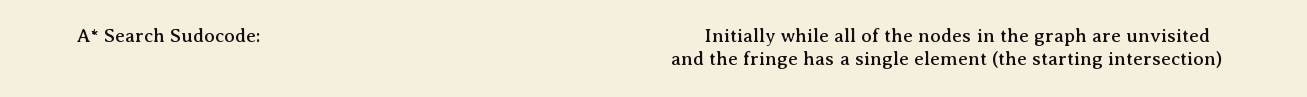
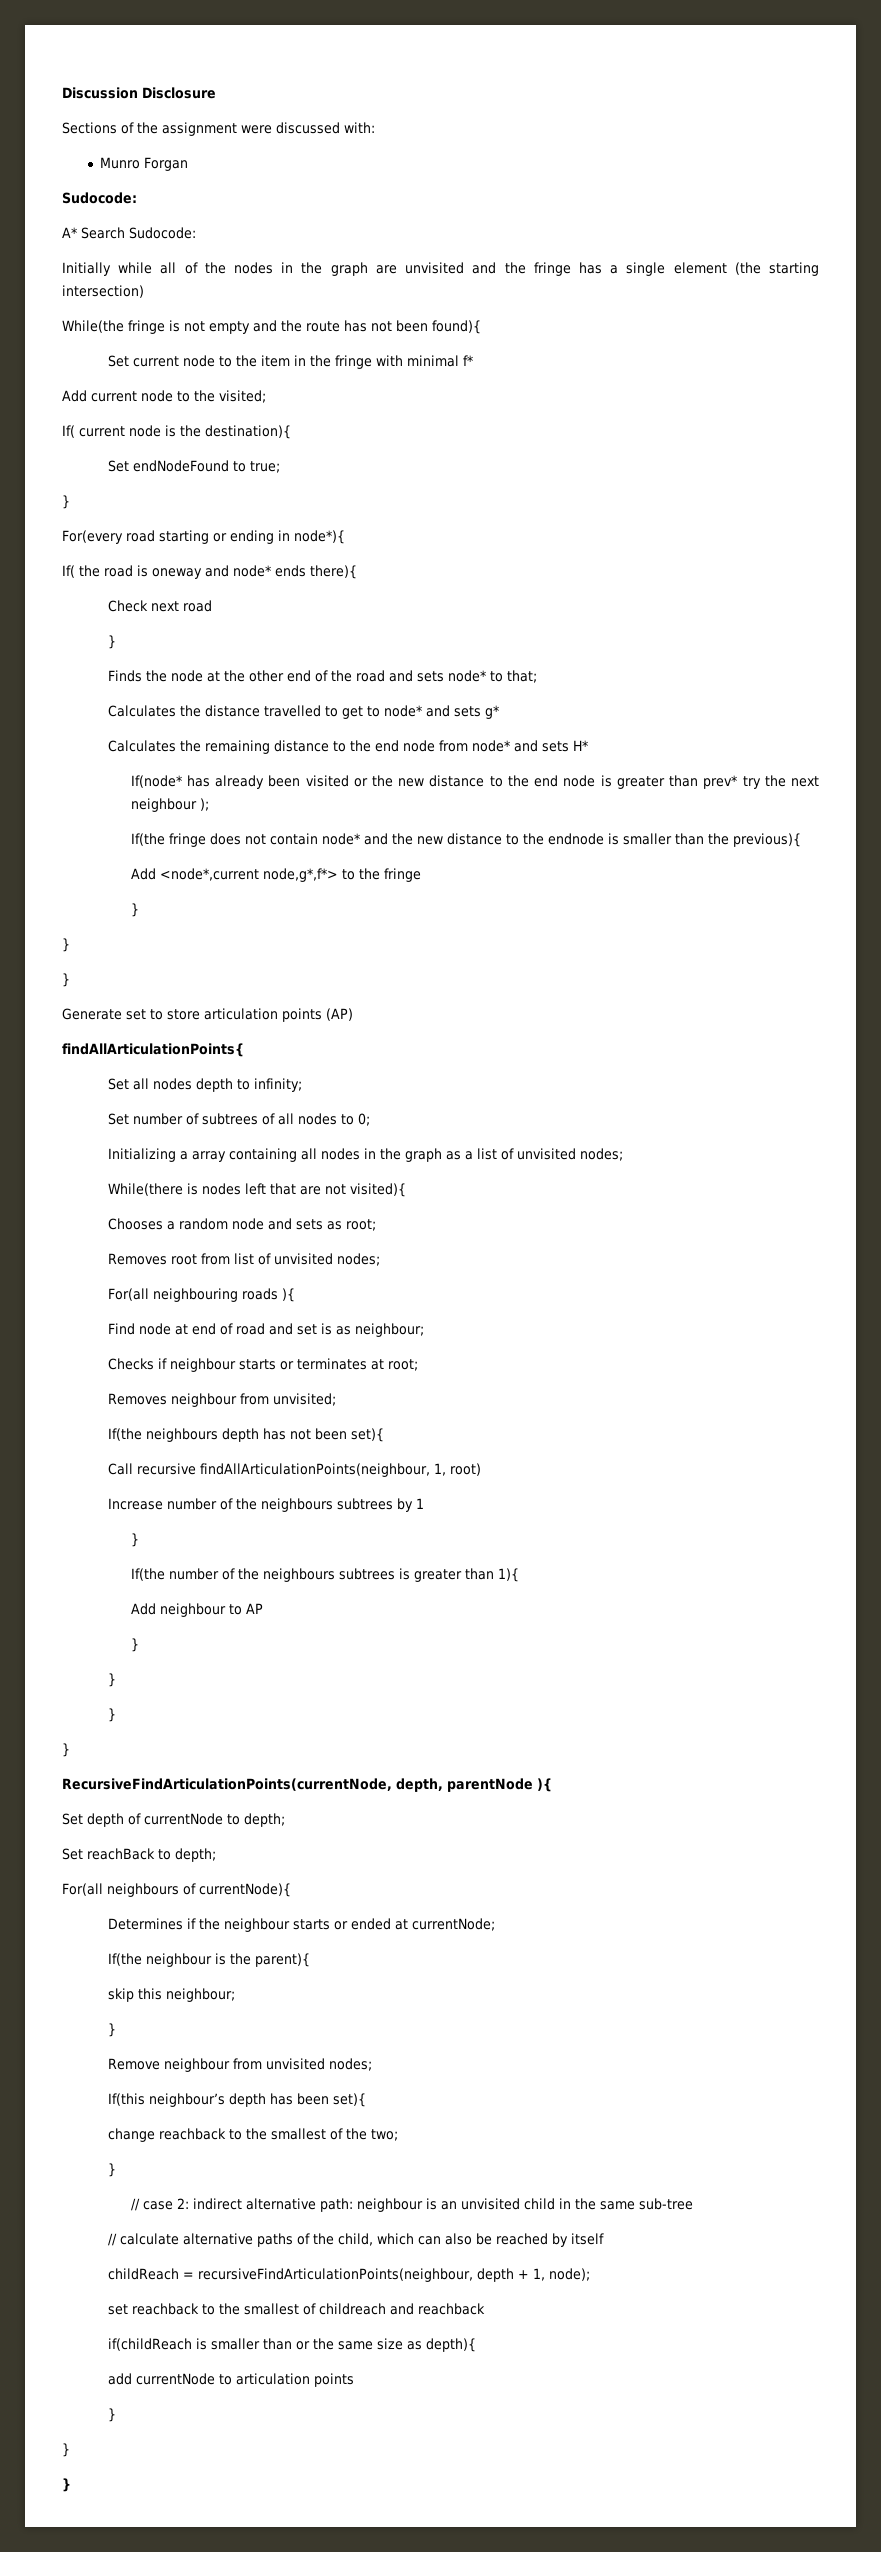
(77, 35) none -> [62,87,216,99] [62,122,375,136] [99,157,188,171] [62,192,137,204] Discussion Disclosure // Sections of the assignment were discussed with: // Munro Forgan // Sudocode: //
(1223, 59) none -> [62,320,481,334] [107,355,473,369] [62,390,266,403] [62,425,291,439] [107,460,280,473] [62,495,70,509] [62,530,345,544] [62,565,357,579] [107,600,212,612] [107,635,116,649] [107,670,537,683] [107,705,499,719] [107,740,588,754] [130,775,819,789] [130,798,209,812] [130,833,801,847] [130,868,421,882] [130,903,139,917] [62,938,70,952] [62,973,70,987] [62,1008,353,1022] [62,1043,244,1057] [107,1078,302,1092] [107,1113,370,1126] [107,1148,623,1162] [107,1183,406,1197] [107,1218,376,1231] [107,1253,380,1266] [107,1288,295,1302] [107,1323,424,1337] [107,1358,418,1372] [107,1393,336,1407] [107,1428,384,1442] [107,1463,481,1477] [107,1498,424,1512] [130,1533,139,1547] [130,1568,519,1582] [130,1603,263,1617] [130,1638,139,1652] [107,1673,116,1687] [107,1708,116,1722] [62,1743,70,1757] [62,1778,552,1792] [62,1813,285,1827] [62,1848,216,1862] [62,1883,291,1897] [107,1918,495,1932] [107,1953,310,1967] [107,1988,235,2002] [107,2023,116,2037] [107,2058,372,2072] [107,2093,366,2107] [107,2128,398,2142] [107,2163,116,2177] [130,2198,693,2212] [107,2233,604,2247] [107,2268,590,2282] [107,2303,485,2315] [107,2338,476,2352] [107,2373,354,2387] [107,2408,116,2422] [62,2443,70,2457] [62,2478,71,2492] // While(the fringe is not empty and the route has not been found){ // Set current node to the item in the fringe with minimal f* // Add current node to the visited; // If( current node is the destination){ // Set endNodeFound to true; // } // For(every road starting or ending in node*){ // If( the road is oneway and node* ends there){ // Check next road // } // Finds the node at the other end of the road and sets node* to that; // Calculates the distance travelled to get to node* and sets g* // Calculates the remaining distance to the end node from node* and sets H* // If(node* has already been visited or the new distance to the end node is greater than prev* try the next neighbour ); // If(the fringe does not contain node* and the new distance to the endnode is smaller than the previous){ // Add <node*,current node,g*,f*> to the fringe // } // } // } // Generate set to store articulation points (AP) // findAllArticulationPoints{ // Set all nodes depth to infinity; // Set number of subtrees of all nodes to 0; // Initializing a array containing all nodes in the graph as a list of unvisited nodes; // While(there is nodes left that are not visited){ // Chooses a random node and sets as root; // Removes root from list of unvisited nodes; // For(all neighbouring roads ){ // Find node at end of road and set is as neighbour; // Checks if neighbour starts or terminates at root; // Removes neighbour from unvisited; // If(the neighbours depth has not been set){ // Call recursive findAllArticulationPoints(neighbour, 1, root) // Increase number of the neighbours subtrees by 1 // } // If(the number of the neighbours subtrees is greater than 1){ // Add neighbour to AP // } // } // } // } // RecursiveFindArticulationPoints(currentNode, depth, parentNode ){ // Set depth of currentNode to depth; // Set reachBack to depth; // For(all neighbours of currentNode){ // Determines if the neighbour starts or ended at currentNode; // If(the neighbour is the parent){ // skip this neighbour; // } // Remove neighbour from unvisited nodes; // If(this neighbour’s depth has been set){ // change reachback to the smallest of the two; // } // // case 2: indirect alternative path: neighbour is an unvisited child in the same sub-tree // // calculate alternative paths of the child, which can also be reached by itself // childReach = recursiveFindArticulationPoints(neighbour, depth + 1, node); // set reachback to the smallest of childreach and reachback // if(childReach is smaller than or the same size as depth){ // add currentNode to articulation points // } // } // }

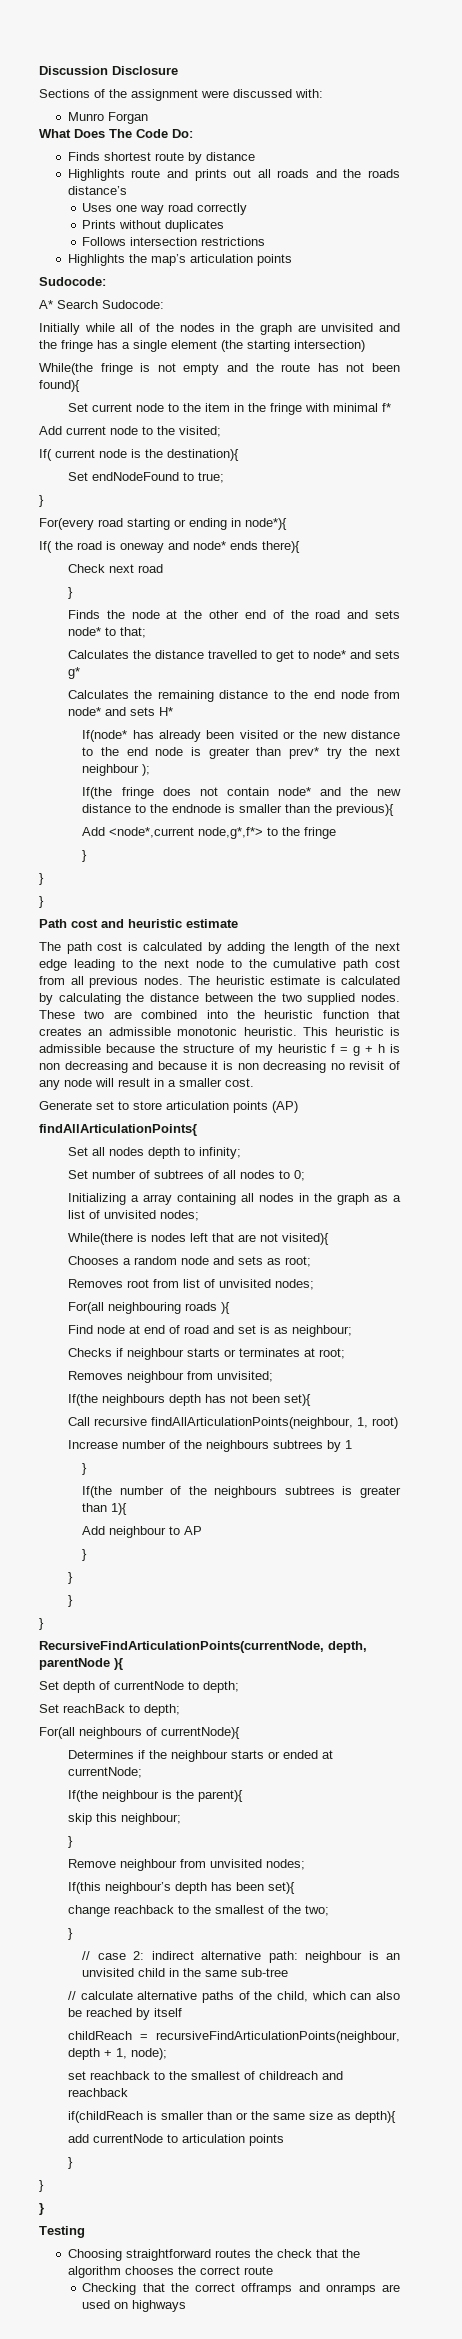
(188, 164) none -> [39,129,193,138] [67,152,255,164] [67,169,400,181] [67,186,127,195] [82,203,248,215] [82,220,225,232] [82,237,266,246] [67,254,292,266] // What Does The Code Do: // Finds shortest route by distance // Highlights route and prints out all roads and the roads distance’s // Uses one way road correctly // Prints without duplicates // Follows intersection restrictions // Highlights the map’s articulation points
(70, 980) none -> [39,919,238,928] [39,942,400,954] [39,959,401,971] [39,976,400,988] [39,993,400,1005] [39,1010,400,1019] [39,1027,400,1036] [39,1044,401,1056] [39,1061,400,1073] [39,1078,254,1090] // Path cost and heuristic estimate // The path cost is calculated by adding the length of the next edge leading to the next node to the cumulative path cost from all previous nodes. The heuristic estimate is calculated by calculating the distance between the two supplied nodes. These two are combined into the heuristic function that creates an admissible monotonic heuristic. This heuristic is admissible because the structure of my heuristic f = g + h is non decreasing and because it is non decreasing no revisit of any node will result in a smaller cost.
(71, 2485) none -> [39,2226,85,2238] [67,2249,360,2261] [67,2266,273,2278] [82,2283,400,2295] [82,2300,187,2312] // Testing // Choosing straightforward routes the check that the algorithm chooses the correct route // Checking that the correct offramps and onramps are used on highways

